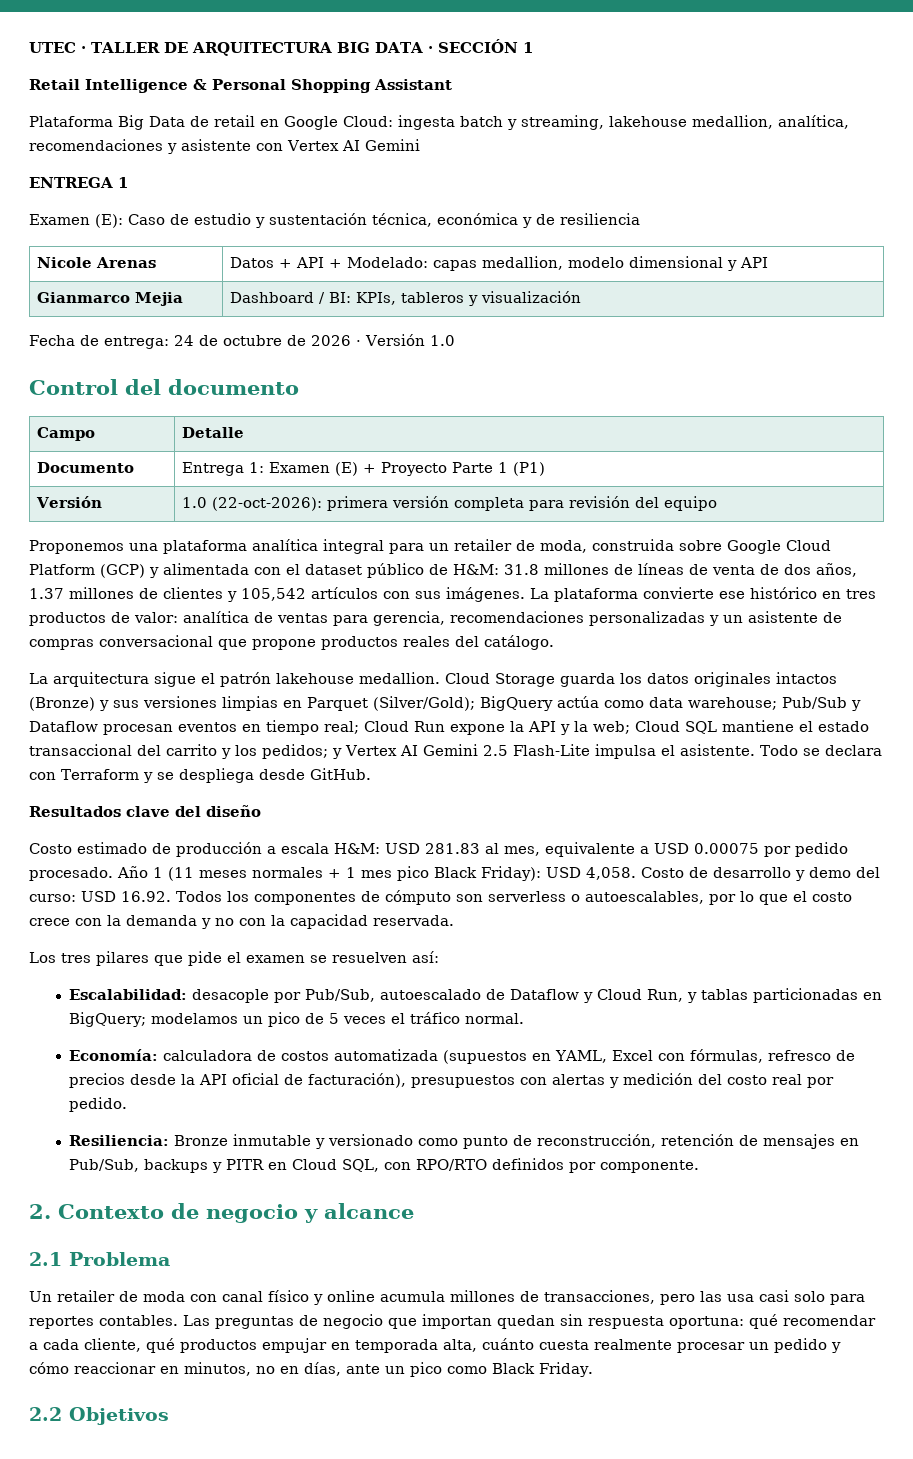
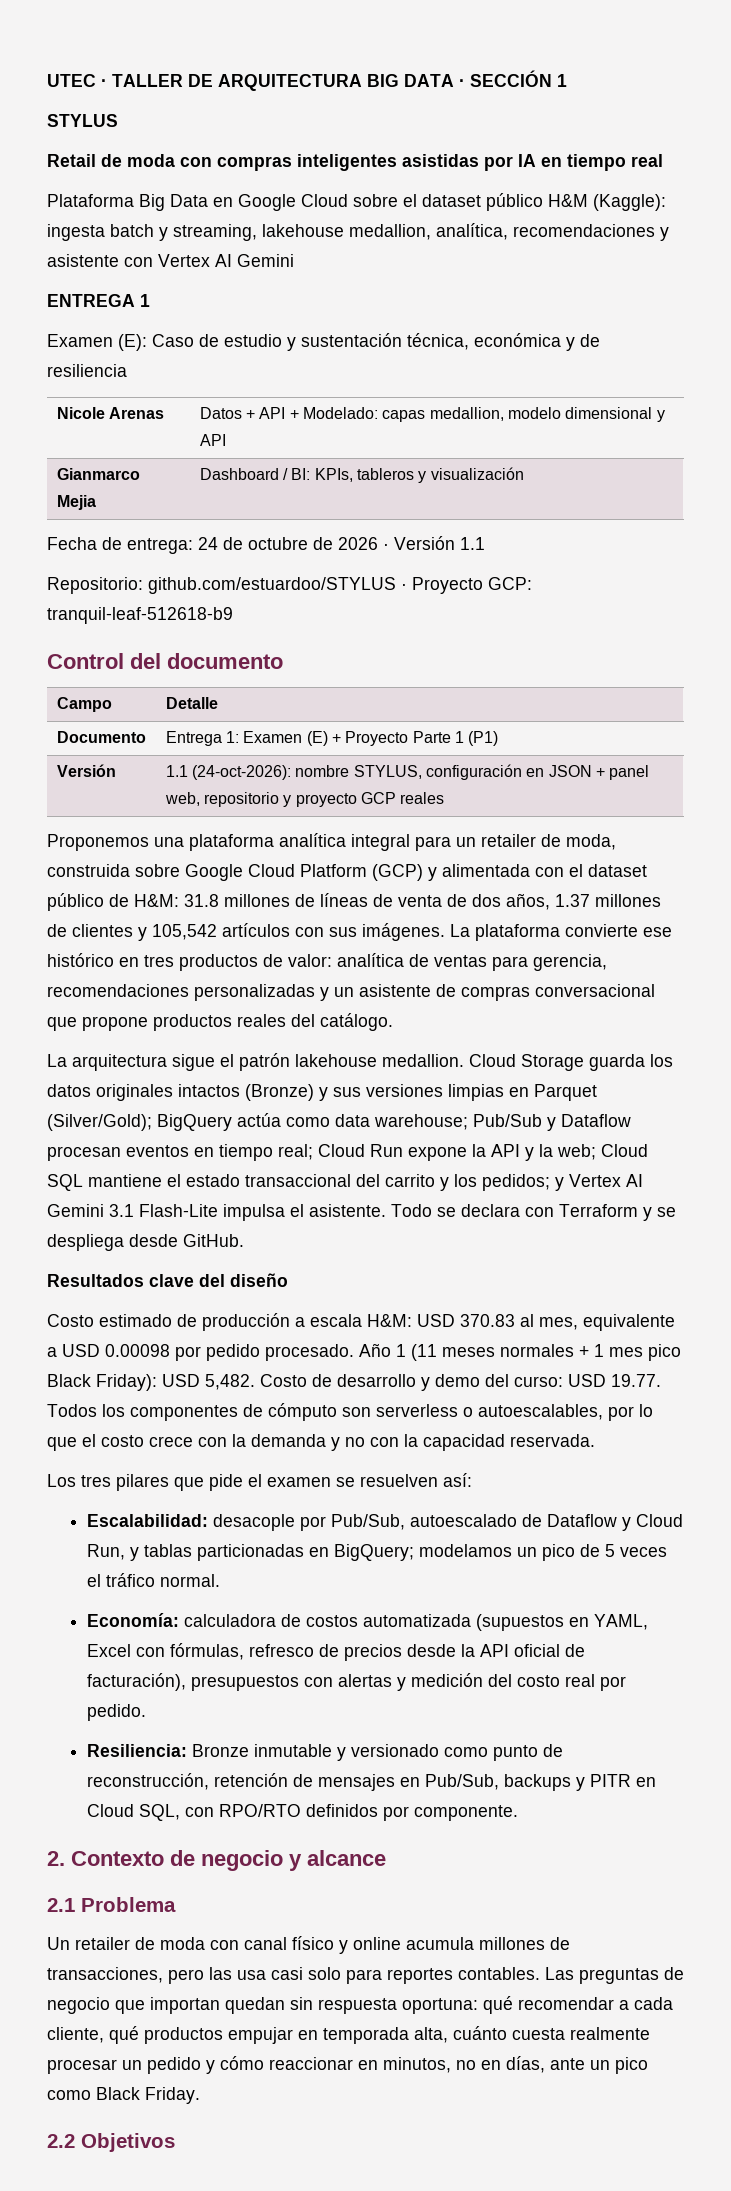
(533, 47) none -> [47,114,118,127] // STYLUS
[85,79,452,93] [29,115,393,130] Intelligence & Personal Shopping Assistant // Plataforma Big Data de retail en Google Cloud: -> [101,154,663,171] [47,193,666,211] de moda con compras inteligentes asistidas por IA en tiempo real // Plataforma Big Data en Google Cloud sobre el dataset público H&M (Kaggle):
[429,335,455,346] 1.0 -> [460,537,485,550] [47,577,532,594] [47,607,233,624] 1.1 // Repositorio: github.com/estuardoo/STYLUS · Proyecto GCP: tranquil-leaf-512618-b9
[181,496,717,511] 1.0 (22-oct-2026): primera versión completa para revisión del equipo -> [165,764,650,780] [164,792,445,807] 1.1 (24-oct-2026): nombre STYLUS, configuración en JSON + panel web, repositorio y proyecto GCP reales
[482,745,508,756] 2.5 -> [109,1204,134,1217] 3.1
[425,843,480,854] 281.83 -> [460,1314,515,1327] 370.83
[694,843,759,854] 0.00075 -> [105,1344,170,1357] 0.00098
[586,867,636,880] 4,058. -> [205,1374,255,1390] 5,482.
[121,891,171,902] 16.92. -> [611,1374,661,1387] 19.77.

